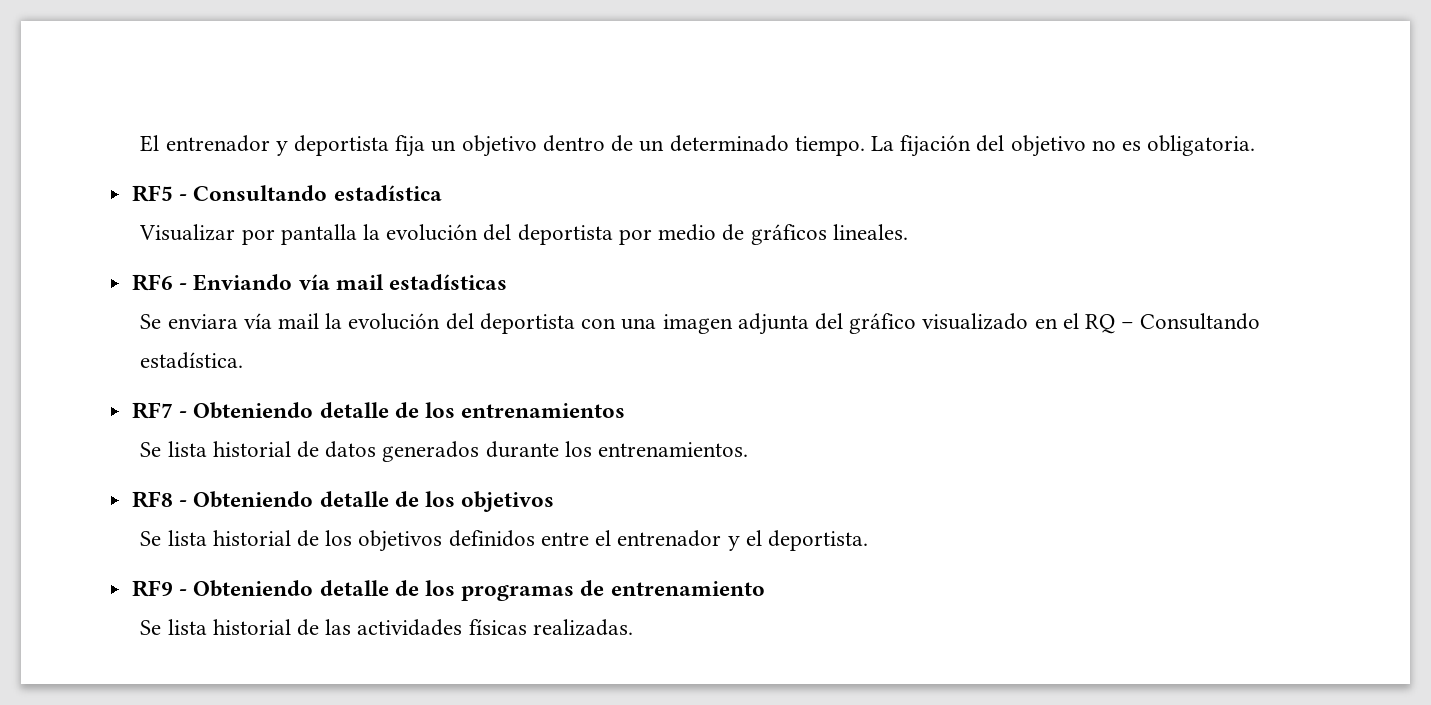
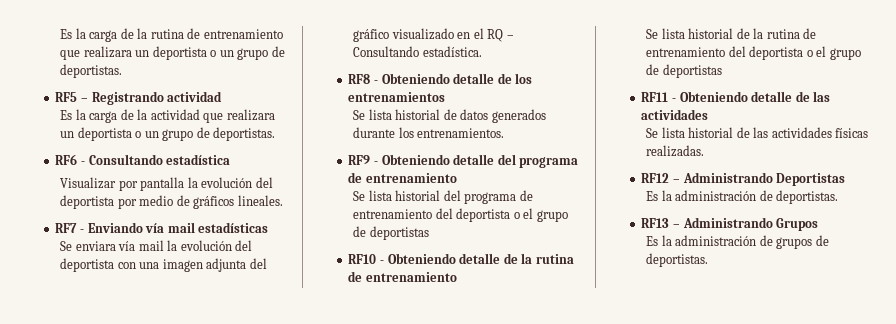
[140,135,1256,157] [132,185,174,202] El entrenador y deportista fija un objetivo dentro de un determinado tiempo. La fijación del objetivo no es obligatoria. // RF5 -> [60,28,283,42] [60,46,285,60] [60,64,123,78] [55,91,223,105] [60,109,275,123] [60,127,276,141] [55,154,78,165] Es la carga de la rutina de entrenamiento que realizara un deportista o un grupo de deportistas. // RF5 – Registrando actividad // Es la carga de la actividad que realizara un deportista o un grupo de deportistas. // RF6
[132,274,174,291] RF6 -> [55,223,78,233] RF7
[132,402,174,419] RF7 -> [348,74,371,84] RF8
[132,491,555,512] [140,530,868,552] [132,580,765,601] RF8 - Obteniendo detalle de los objetivos // Se lista historial de los objetivos definidos entre el entrenador y el deportista. // RF9 - Obteniendo detalle de los programas de entrenamiento -> [348,154,579,168] [348,172,457,183] [353,190,533,204] [353,208,568,222] [353,226,429,240] [348,253,574,264] [348,271,457,282] [646,28,817,39] [646,46,861,60] [646,64,722,78] [641,91,831,102] [641,109,709,120] RF9 - Obteniendo detalle del programa de entrenamiento // Se lista historial del programa de entrenamiento del deportista o el grupo de deportistas // RF10 - Obteniendo detalle de la rutina de entrenamiento // Se lista historial de la rutina de entrenamiento del deportista o el grupo de deportistas // RF11 - Obteniendo detalle de las actividades
(633, 627) none -> [641,172,846,186] [646,190,839,204] [641,217,819,231] [646,235,829,249] [646,253,709,267] // RF12 – Administrando Deportistas // Es la administración de deportistas. // RF13 – Administrando Grupos // Es la administración de grupos de deportistas.

